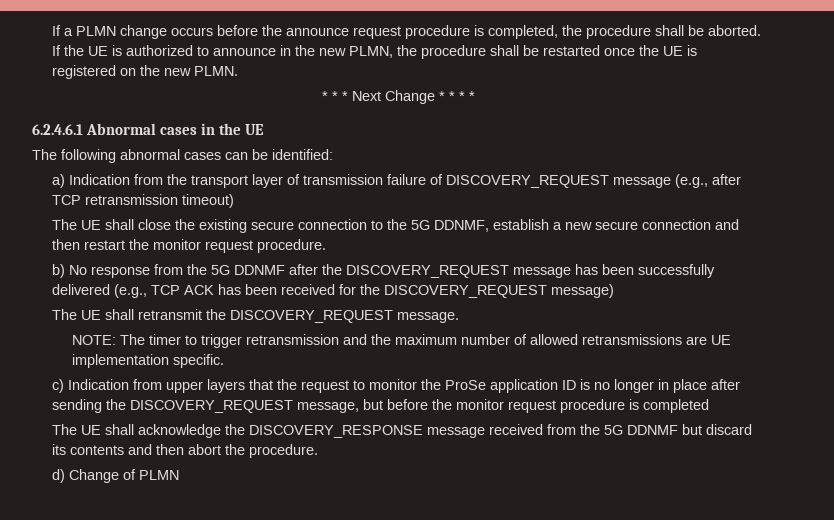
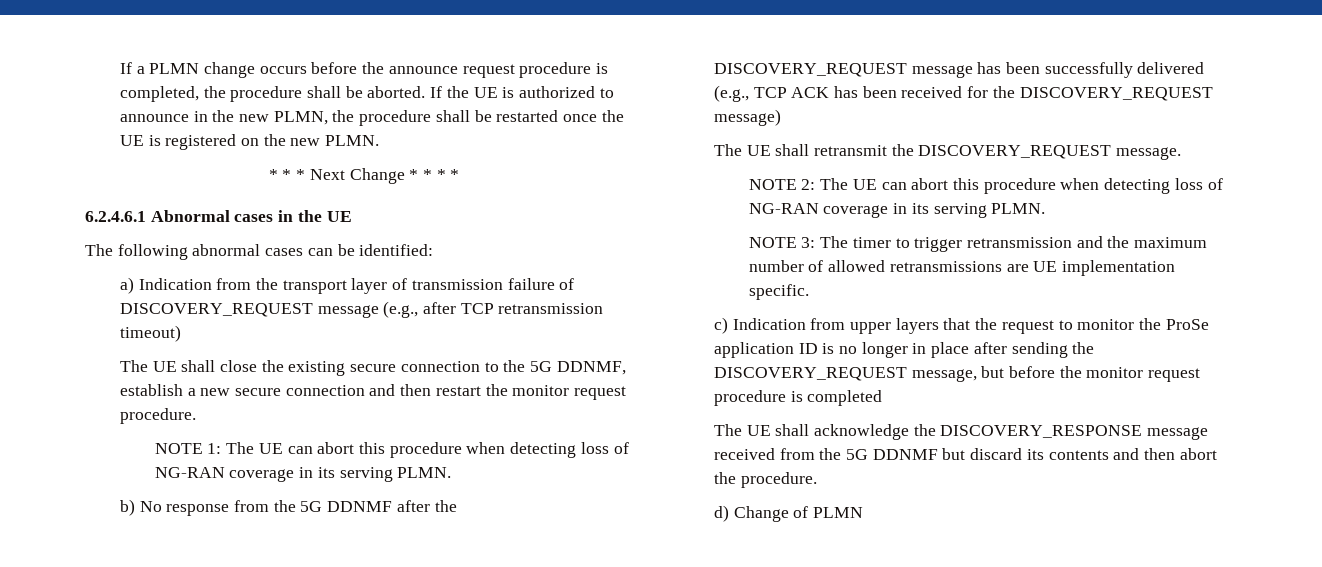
(327, 246) none -> [154,442,629,458] [154,467,452,482] // NOTE 1: The UE can abort this procedure when detecting loss of NG-RAN coverage in its serving PLMN.
[72,335,117,345] NOTE: -> [748,178,1223,194] [748,203,1046,218] [748,237,816,248] NOTE 2: The UE can abort this procedure when detecting loss of NG-RAN coverage in its serving PLMN. // NOTE 3:

